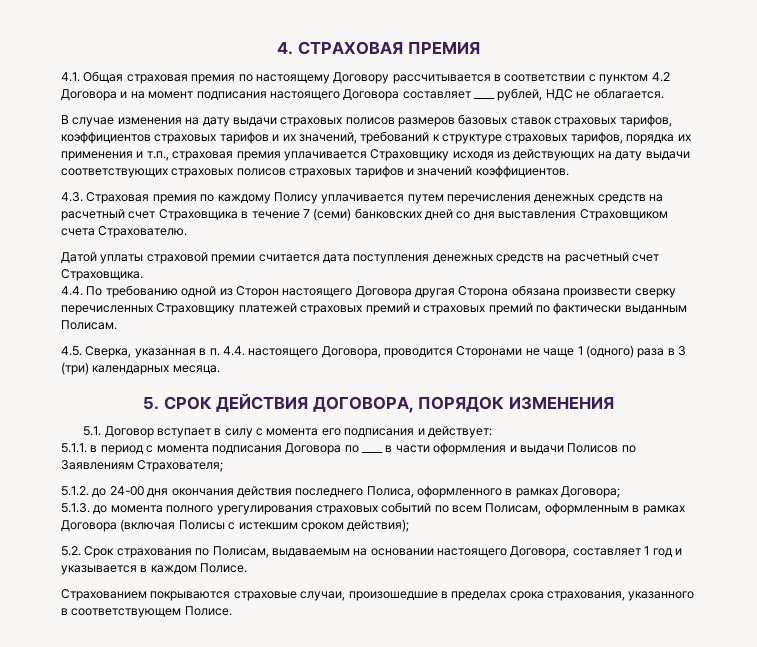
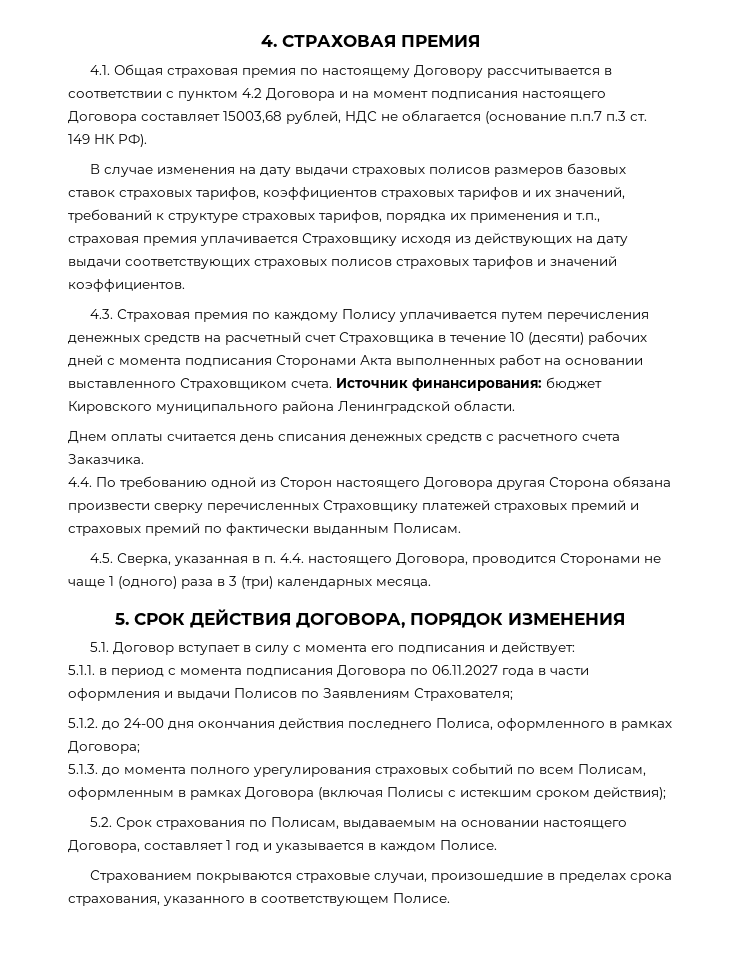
[473,98,495,99] ____ -> [223,111,282,123] 15003,68
[593,88,664,99] облагается. -> [402,110,647,124] [68,134,147,147] облагается (основание п.п.7 п.3 ст. 149 НК РФ).
[302,208,668,221] [61,226,188,238] [61,252,660,264] [61,269,143,281] 7 (семи) банковских дней со дня выставления Страховщиком счета Страхователю. // Датой уплаты страховой премии считается дата поступления денежных средств на расчетный счет Страховщика. -> [510,331,647,345] [68,354,643,368] [68,377,602,391] [68,400,515,414] [68,431,620,444] [68,454,144,464] 10 (десяти) рабочих дней с момента подписания Сторонами Акта выполненных работ на основании выставленного Страховщиком счета. Источник финансирования: бюджет Кировского муниципального района Ленинградской области. // Днем оплаты считается день списания денежных средств с расчетного счета Заказчика.
[361,452,383,453] ____ -> [432,665,534,677] 06.11.2027 года

